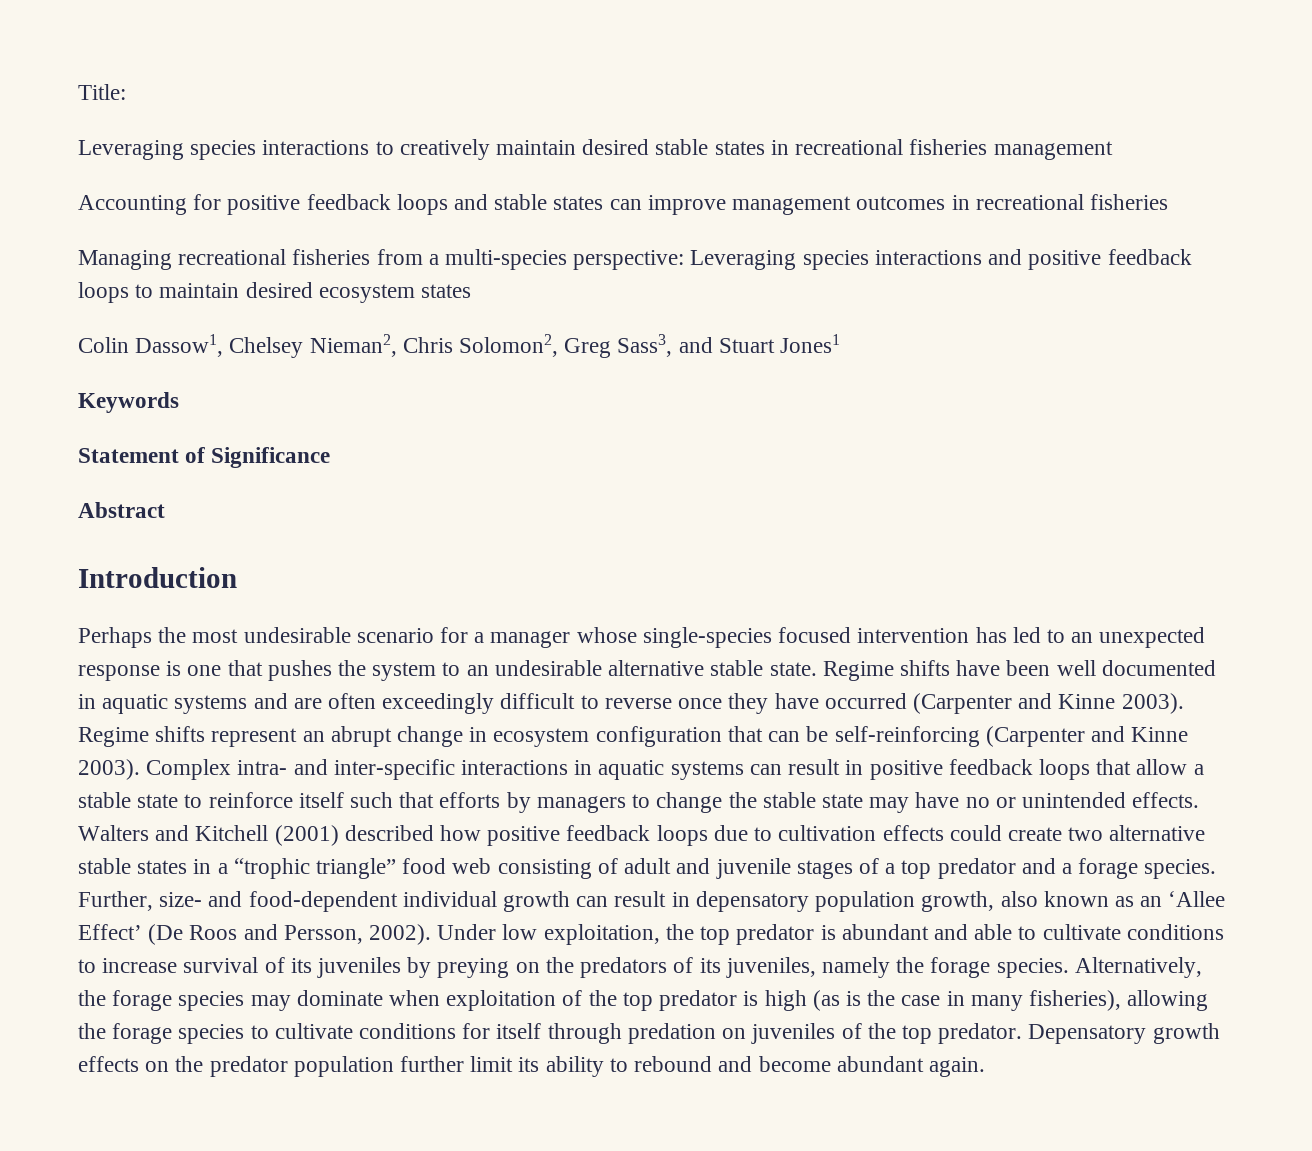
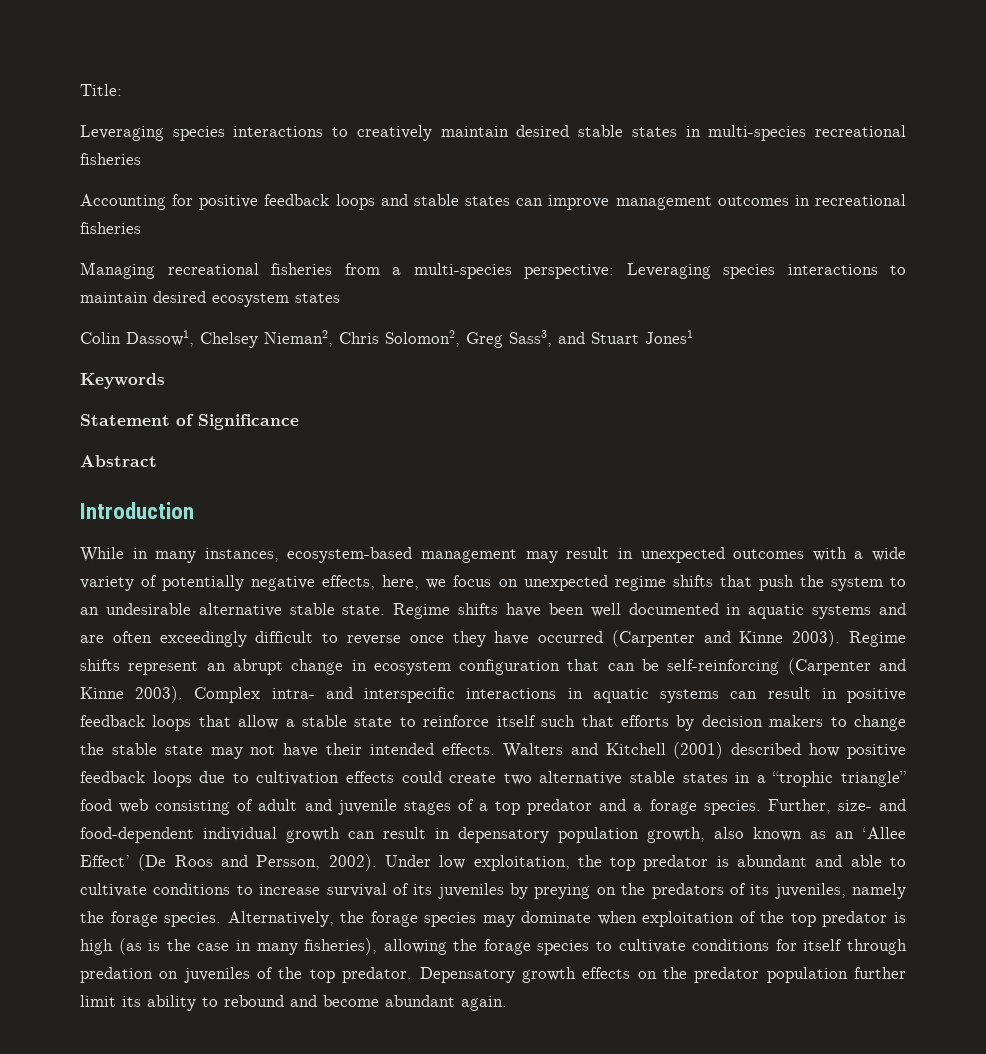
[795,139,1113,160] recreational fisheries management -> [708,125,907,141] [80,153,141,165] multi-species recreational fisheries
[988,249,1192,270] [78,282,129,303] and positive feedback loops -> (878, 269) none
[78,627,1206,648] [78,660,332,681] Perhaps the most undesirable scenario for a manager whose single-species focused intervention has led to an unexpected response is one that pushes -> [80,547,907,563] [80,575,794,591] While in many instances, ecosystem-based management may result in unexpected outcomes with a wide variety of potentially negative effects, here, we focus on unexpected regime shifts that push
[333,759,455,780] inter-specific -> [364,687,456,703] interspecific
[536,796,626,813] managers -> [701,715,824,727] decision makers
[915,792,1126,808] have no or unintended -> [250,743,435,757] not have their intended

